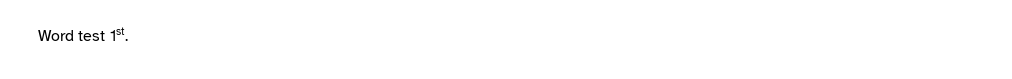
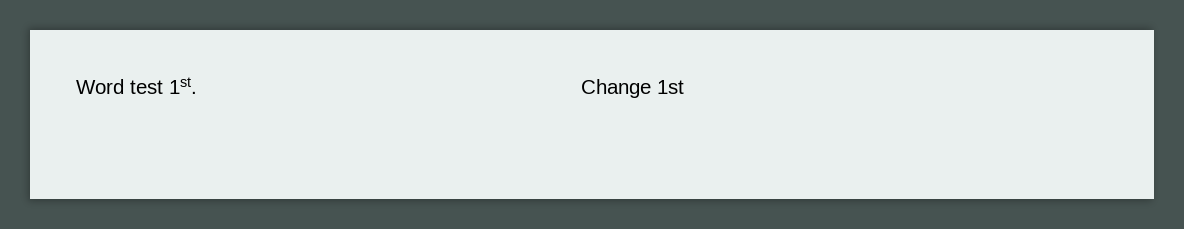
(128, 34) none -> [581,79,684,98] // Change 1st

